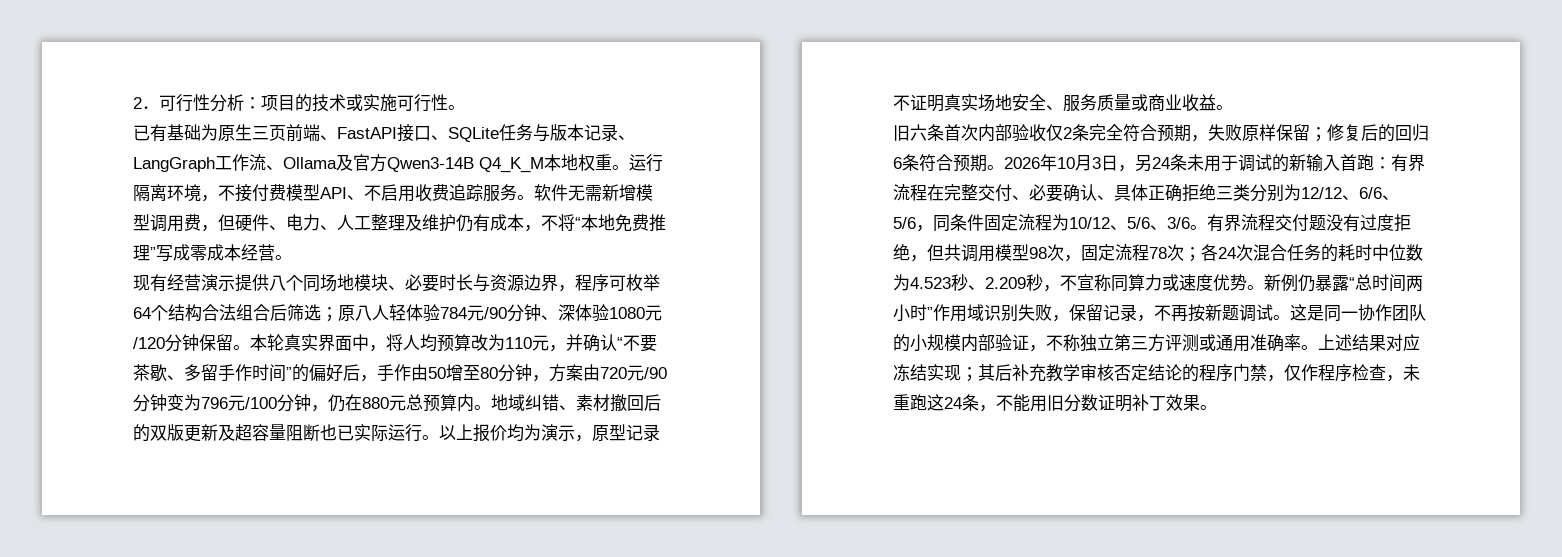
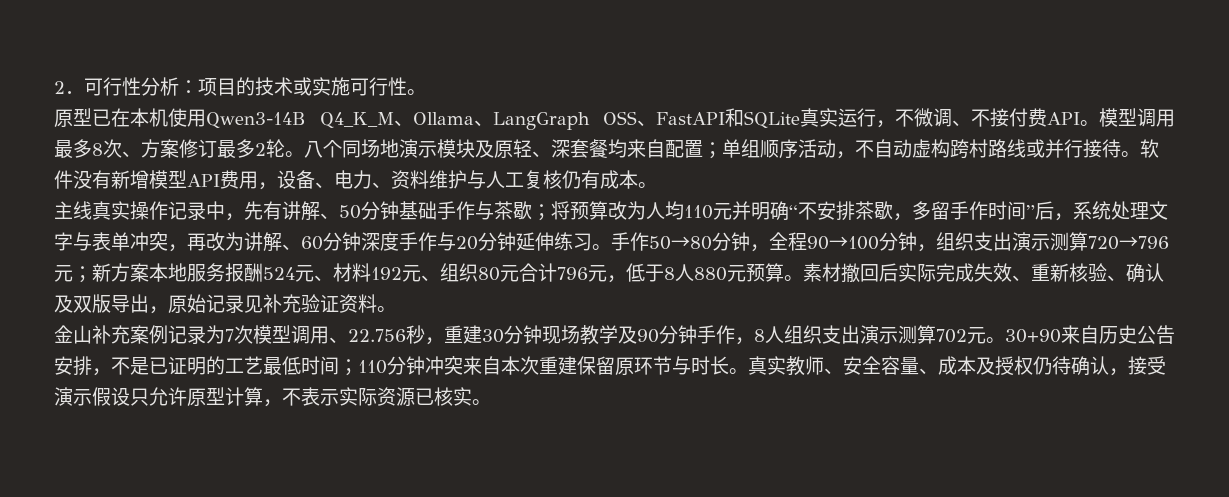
[133,124,635,142] [133,154,663,173] [133,184,653,202] [133,214,666,232] [133,244,292,262] [133,274,660,292] [133,304,662,322] [133,334,657,352] [133,364,667,382] [133,394,661,412] [133,424,660,442] [893,94,1233,112] [893,124,1429,142] [893,154,1425,172] [893,184,1399,202] [893,214,1411,232] [893,244,1423,262] [893,274,1423,292] [893,304,1426,322] [893,334,1420,352] [893,364,1420,382] [893,394,1200,412] 已有基础为原生三页前端、FastAPI接口、SQLite任务与版本记录、LangGraph工作流、Ollama及官方Qwen3-14B Q4_K_M本地权重。运行隔离环境，不接付费模型API、不启用收费追踪服务。软件无需新增模型调用费，但硬件、电力、人工整理及维护仍有成本，不将“本地免费推理”写成零成本经营。 // 现有经营演示提供八个同场地模块、必要时长与资源边界，程序可枚举64个结构合法组合后筛选；原八人轻体验784元/90分钟、深体验1080元/120分钟保留。本轮真实界面中，将人均预算改为110元，并确认“不要茶歇、多留手作时间”的偏好后，手作由50增至80分钟，方案由720元/90分钟变为796元/100分钟，仍在880元总预算内。地域纠错、素材撤回后的双版更新及超容量阻断也已实际运行。以上报价均为演示，原型记录不证明真实场地安全、服务质量或商业收益。 // 旧六条首次内部验收仅2条完全符合预期，失败原样保留；修复后的回归6条符合预期。2026年10月3日，另24条未用于调试的新输入首跑：有界流程在完整交付、必要确认、具体正确拒绝三类分别为12/12、6/6、5/6，同条件固定流程为10/12、5/6、3/6。有界流程交付题没有过度拒绝，但共调用模型98次，固定流程78次；各24次混合任务的耗时中位数为4.523秒、2.209秒，不宣称同算力或速度优势。新例仍暴露“总时间两小时”作用域识别失败，保留记录，不再按新题调试。这是同一协作团队的小规模内部验证，不称独立第三方评测或通用准确率。上述结果对应冻结实现；其后补充教学审核否定结论的程序门禁，仅作程序检查，未重跑这24条，不能用旧分数证明补丁效果 -> [54,108,1175,130] [54,139,1159,159] [54,170,657,190] [54,201,1168,221] [54,232,1169,252] [54,263,1164,283] [54,294,396,314] [54,325,1175,345] [54,356,1166,376] [54,387,472,407] 原型已在本机使用Qwen3-14B Q4_K_M、Ollama、LangGraph OSS、FastAPI和SQLite真实运行，不微调、不接付费API。模型调用最多8次、方案修订最多2轮。八个同场地演示模块及原轻、深套餐均来自配置；单组顺序活动，不自动虚构跨村路线或并行接待。软件没有新增模型API费用，设备、电力、资料维护与人工复核仍有成本。 // 主线真实操作记录中，先有讲解、50分钟基础手作与茶歇；将预算改为人均110元并明确“不安排茶歇，多留手作时间”后，系统处理文字与表单冲突，再改为讲解、60分钟深度手作与20分钟延伸练习。手作50→80分钟，全程90→100分钟，组织支出演示测算720→796元；新方案本地服务报酬524元、材料192元、组织80元合计796元，低于8人880元预算。素材撤回后实际完成失效、重新核验、确认及双版导出，原始记录见补充验证资料。 // 金山补充案例记录为7次模型调用、22.756秒，重建30分钟现场教学及90分钟手作，8人组织支出演示测算702元。30+90来自历史公告安排，不是已证明的工艺最低时间；110分钟冲突来自本次重建保留原环节与时长。真实教师、安全容量、成本及授权仍待确认，接受演示假设只允许原型计算，不表示实际资源已核实

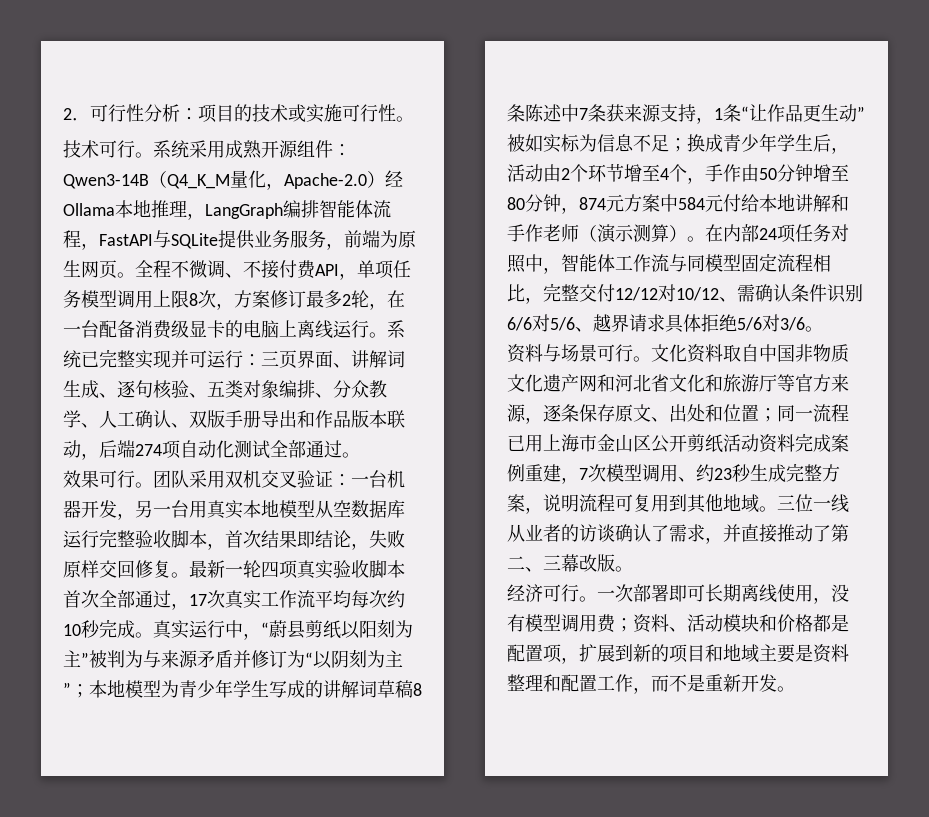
[54,108,895,130] 原型已在本机使用Qwen3-14B Q4_K_M、Ollama、LangGraph OSS、FastAPI和SQLite真实运行， -> [63,140,351,159] [63,170,403,190] [63,200,391,220] [63,230,416,250] [63,260,171,279] 技术可行。系统采用成熟开源组件：Qwen3-14B（Q4_K_M量化，Apache-2.0）经Ollama本地推理，LangGraph编排智能体流程，FastAPI与SQLite提供业务服务，前端为原生网页。全程
[1080,108,1175,127] [54,139,141,158] 。模型调用最多8次、 -> [339,260,411,280] [63,290,234,310] ，单项任务模型调用上限8次，
[285,139,1159,159] [54,170,657,190] [54,201,1168,221] [54,232,1169,252] [54,263,1164,283] [54,294,396,314] [54,325,1175,345] [54,356,1166,376] [54,387,472,407] 。八个同场地演示模块及原轻、深套餐均来自配置；单组顺序活动，不自动虚构跨村路线或并行接待。软件没有新增模型API费用，设备、电力、资料维护与人工复核仍有成本。 // 主线真实操作记录中，先有讲解、50分钟基础手作与茶歇；将预算改为人均110元并明确“不安排茶歇，多留手作时间”后，系统处理文字与表单冲突，再改为讲解、60分钟深度手作与20分钟延伸练习。手作50→80分钟，全程90→100分钟，组织支出演示测算720→796元；新方案本地服务报酬524元、材料192元、组织80元合计796元，低于8人880元预算。素材撤回后实际完成失效、重新核验、确认及双版导出，原始记录见补充验证资料。 // 金山补充案例记录为7次模型调用、22.756秒，重建30分钟现场教学及90分钟手作，8人组织支出演示测算702元。30+90来自历史公告安排，不是已证明的工艺最低时间；110分钟冲突来自本次重建保留原环节与时长。真实教师、安全容量、成本及授权仍待确认，接受演示假设只允许原型计算，不表示实际资源已核实 -> [369,290,405,310] [63,320,405,339] [63,349,405,369] [63,380,387,399] [63,410,405,428] [63,440,360,460] [63,470,405,488] [63,500,405,520] [63,529,405,550] [63,560,405,579] [63,590,405,610] [63,619,413,640] [63,649,403,669] [63,679,422,698] [507,104,865,124] [507,133,849,154] [507,164,849,184] [507,194,849,214] [507,224,849,243] [507,253,831,274] [507,283,863,304] [507,314,823,333] [507,344,849,363] [507,374,849,392] [507,404,849,424] [507,433,849,453] [507,463,840,484] [507,494,849,514] [507,524,849,544] [507,554,633,572] [507,584,849,604] [507,614,849,633] [507,644,849,664] [507,674,777,694] ，在一台配备消费级显卡的电脑上离线运行。系统已完整实现并可运行：三页界面、讲解词生成、逐句核验、五类对象编排、分众教学、人工确认、双版手册导出和作品版本联动，后端274项自动化测试全部通过。 // 效果可行。团队采用双机交叉验证：一台机器开发，另一台用真实本地模型从空数据库运行完整验收脚本，首次结果即结论，失败原样交回修复。最新一轮四项真实验收脚本首次全部通过，17次真实工作流平均每次约10秒完成。真实运行中，“蔚县剪纸以阳刻为主”被判为与来源矛盾并修订为“以阴刻为主”；本地模型为青少年学生写成的讲解词草稿8条陈述中7条获来源支持，1条“让作品更生动”被如实标为信息不足；换成青少年学生后，活动由2个环节增至4个，手作由50分钟增至80分钟，874元方案中584元付给本地讲解和手作老师（演示测算）。在内部24项任务对照中，智能体工作流与同模型固定流程相比，完整交付12/12对10/12、需确认条件识别6/6对5/6、越界请求具体拒绝5/6对3/6。 // 资料与场景可行。文化资料取自中国非物质文化遗产网和河北省文化和旅游厅等官方来源，逐条保存原文、出处和位置；同一流程已用上海市金山区公开剪纸活动资料完成案例重建，7次模型调用、约23秒生成完整方案，说明流程可复用到其他地域。三位一线从业者的访谈确认了需求，并直接推动了第二、三幕改版。 // 经济可行。一次部署即可长期离线使用，没有模型调用费；资料、活动模块和价格都是配置项，扩展到新的项目和地域主要是资料整理和配置工作，而不是重新开发

